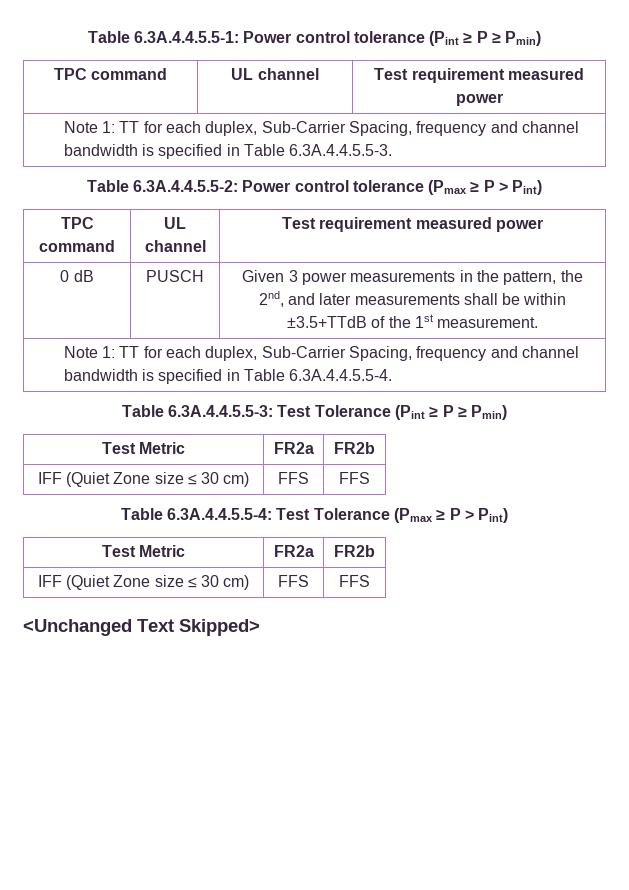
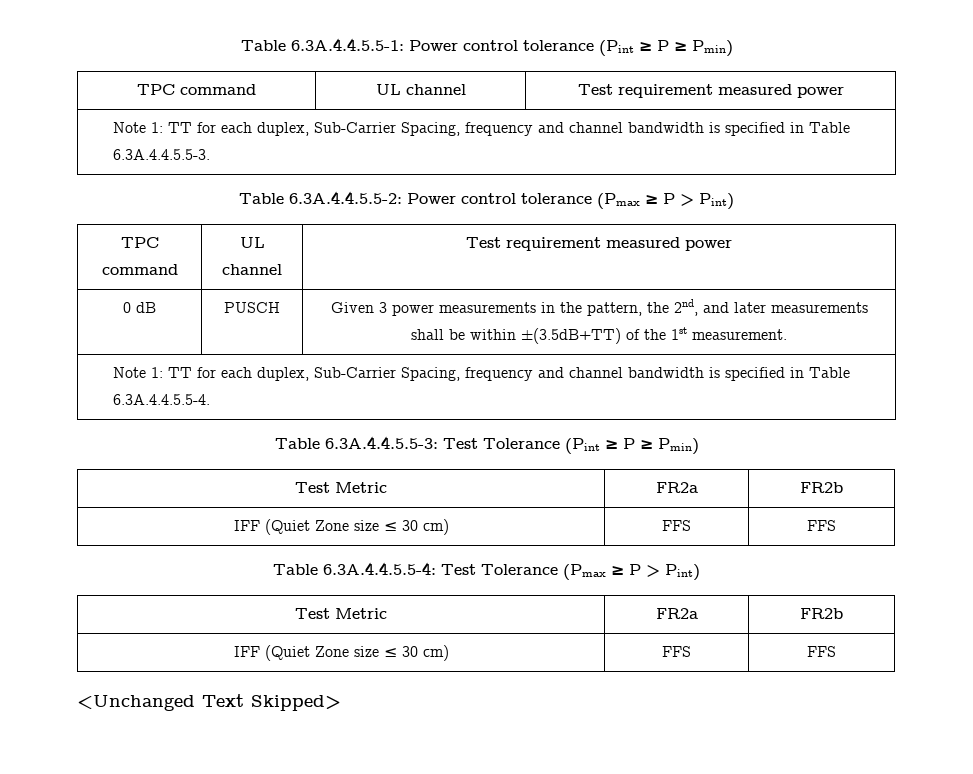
[286,316,367,328] ±3.5+TTdB -> [521,328,621,344] ±(3.5dB+TT)

